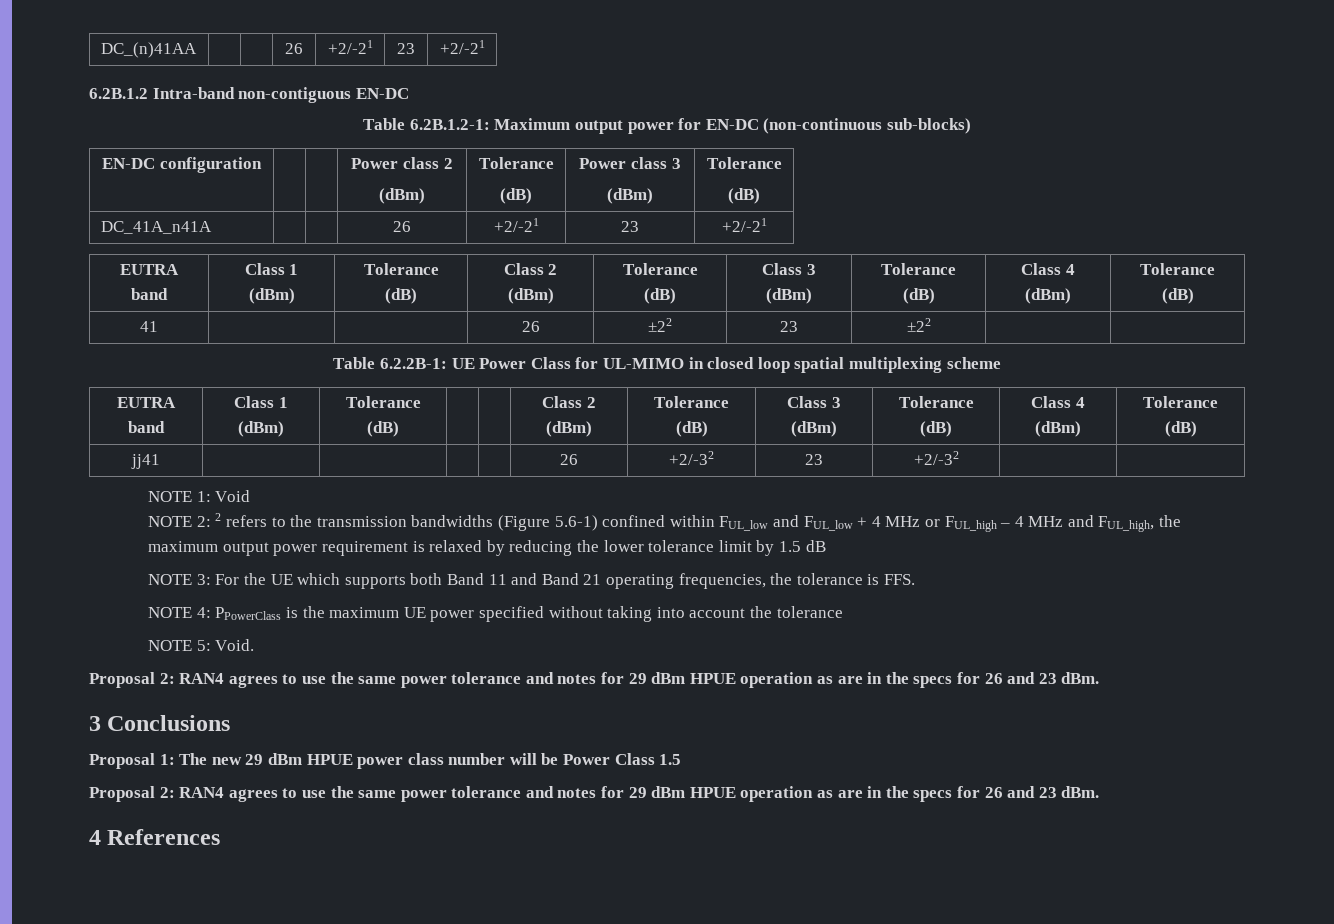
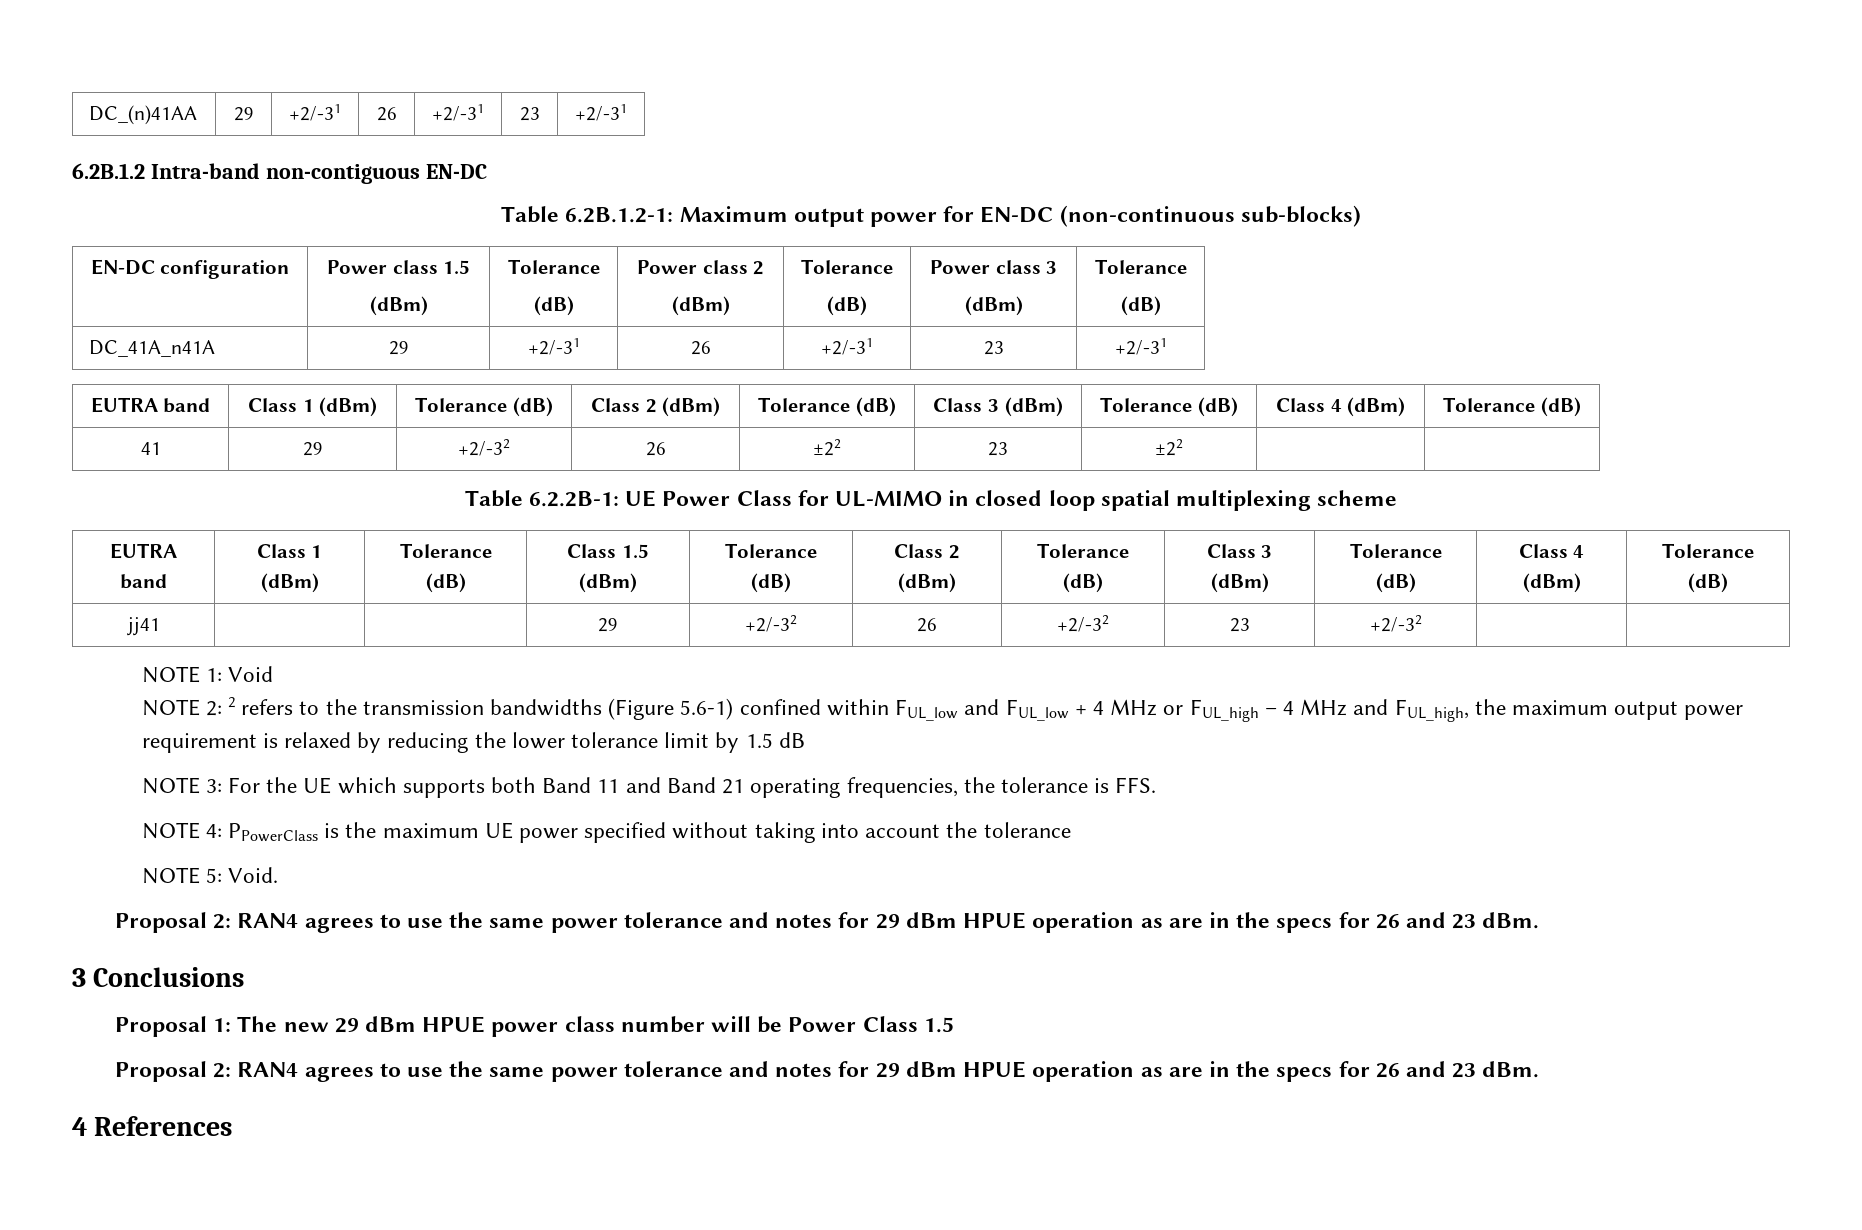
[285,43,303,54] [327,40,373,54] [397,43,415,54] [439,40,485,54] | | 26 | +2/-21 | 23 | +2/-21 -> [233,107,254,121] [289,104,341,121] [376,107,397,121] [432,104,484,121] [519,107,540,121] [575,104,627,121] 29 | +2/-31 | 26 | +2/-31 | 23 | +2/-31
(262, 165) | -> [326,260,471,274] [369,296,428,316] [507,259,600,274] [533,296,574,316] Power class 1.5 // (dBm) | Tolerance // (dB)
[393,221,411,232] [493,218,539,232] [621,221,639,232] [721,218,767,232] | | 26 | +2/-21 | 23 | +2/-21 -> [388,341,409,355] [527,338,580,355] [690,341,711,355] [821,338,873,355] [983,341,1004,355] [1114,338,1167,355] 29 | +2/-31 | 26 | +2/-31 | 23 | +2/-31
(158, 326) | -> [302,442,323,456] [458,439,510,456] 29 | +2/-32
(399, 429) | -> [567,544,649,558] [579,573,637,593] [725,543,817,558] [751,573,791,593] Class 1.5 (dBm) | Tolerance (dB)
(160, 461) | -> [598,618,618,632] [745,615,797,632] 29 | +2/-32

